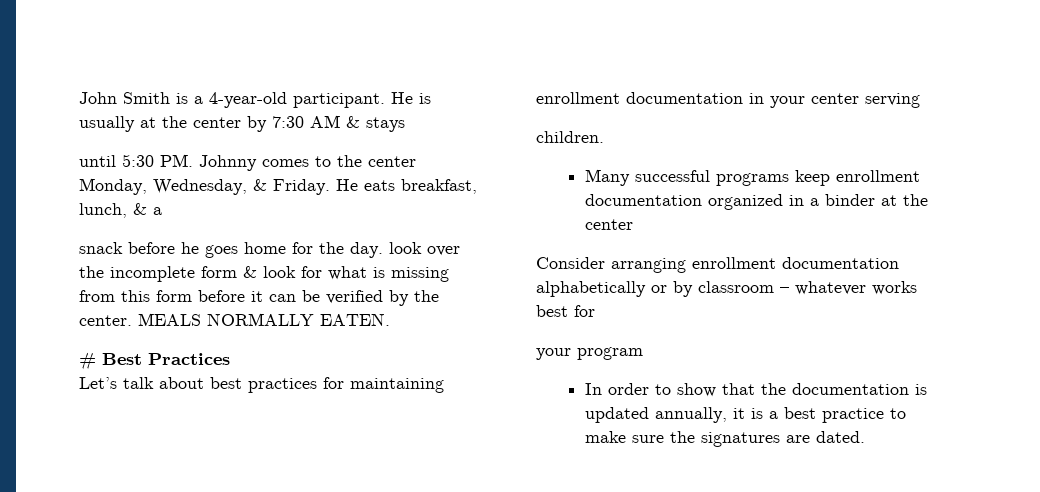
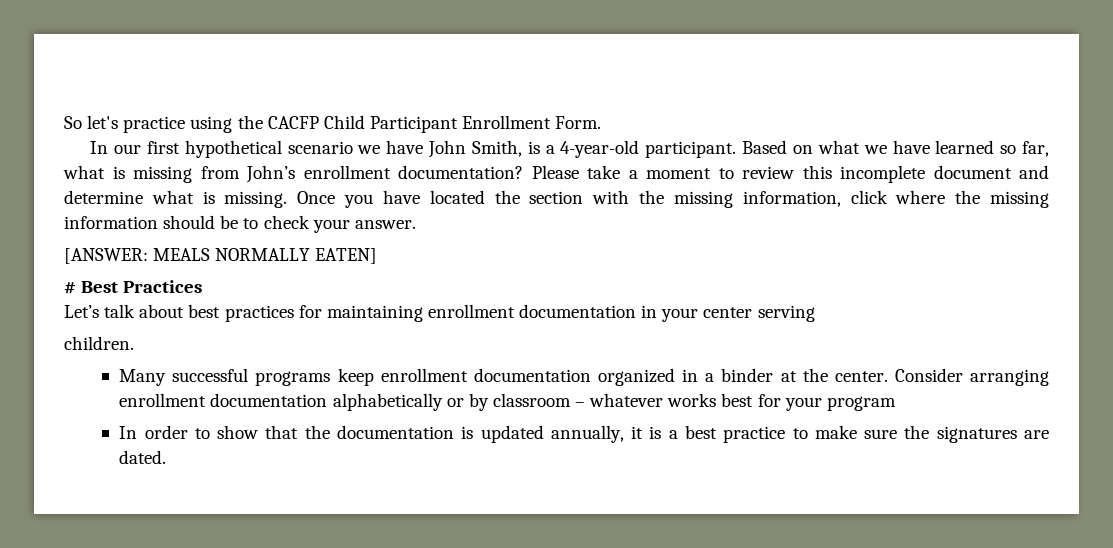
[79,92,431,108] [79,115,405,132] [79,154,416,171] [79,178,477,195] [79,203,162,218] [79,242,460,258] [79,266,449,282] [79,290,439,306] [79,315,132,326] John Smith is a 4-year-old participant. He is usually at the center by 7:30 AM & stays // until 5:30 PM. Johnny comes to the center Monday, Wednesday, & Friday. He eats breakfast, lunch, & a // snack before he goes home for the day. look over the incomplete form & look for what is missing from this form before it can be verified by the center. -> [64,115,602,133] [90,140,1050,158] [63,165,1049,183] [64,190,1050,208] [64,215,416,233] [64,248,148,264] So let's practice using the CACFP Child Participant Enrollment Form. // In our first hypothetical scenario we have John Smith, is a 4-year-old participant. Based on what we have learned so far, what is missing from John’s enrollment documentation? Please take a moment to review this incomplete document and determine what is missing. Once you have located the section with the missing information, click where the missing information should be to check your answer. // [ANSWER:
[320,313,390,326] EATEN. -> [315,248,378,264] EATEN]
[584,219,633,230] center // -> [834,371,888,382] center.
(595, 311) // -> (781, 400) none

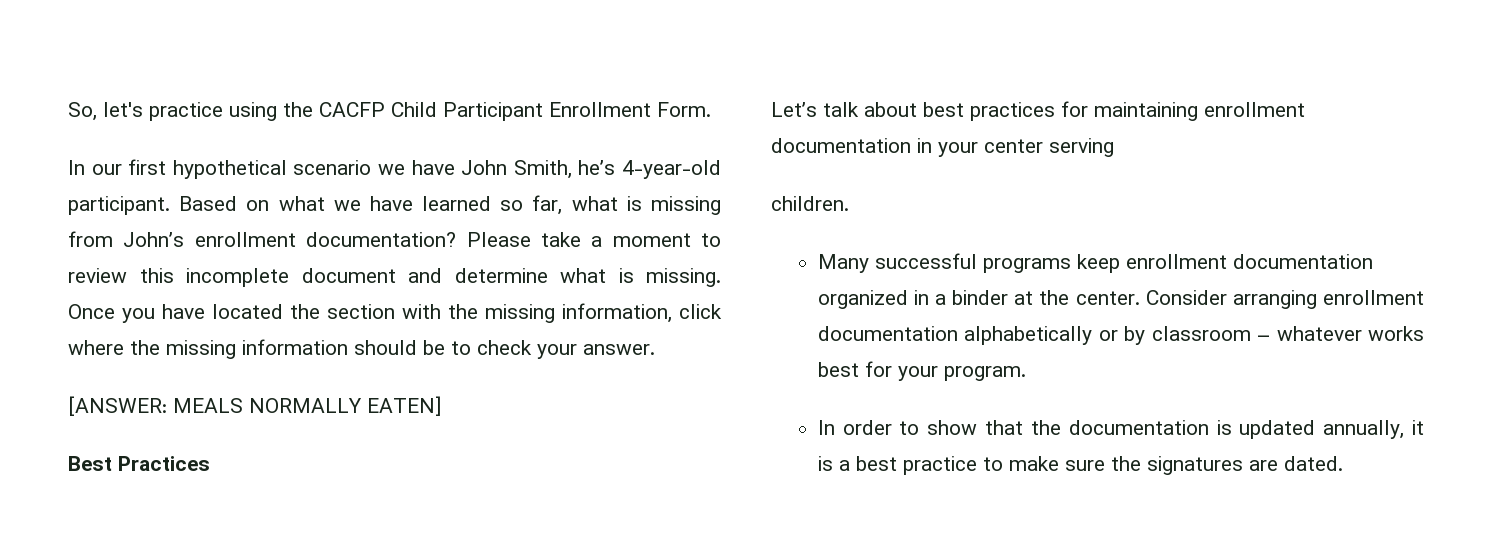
[64,116,82,129] So -> [68,102,97,121] So,
[527,141,555,154] is a -> [578,160,616,175] he’s
[64,282,76,294] # -> (442, 406) none
[826,396,896,411] program -> [943,366,1026,381] program.

